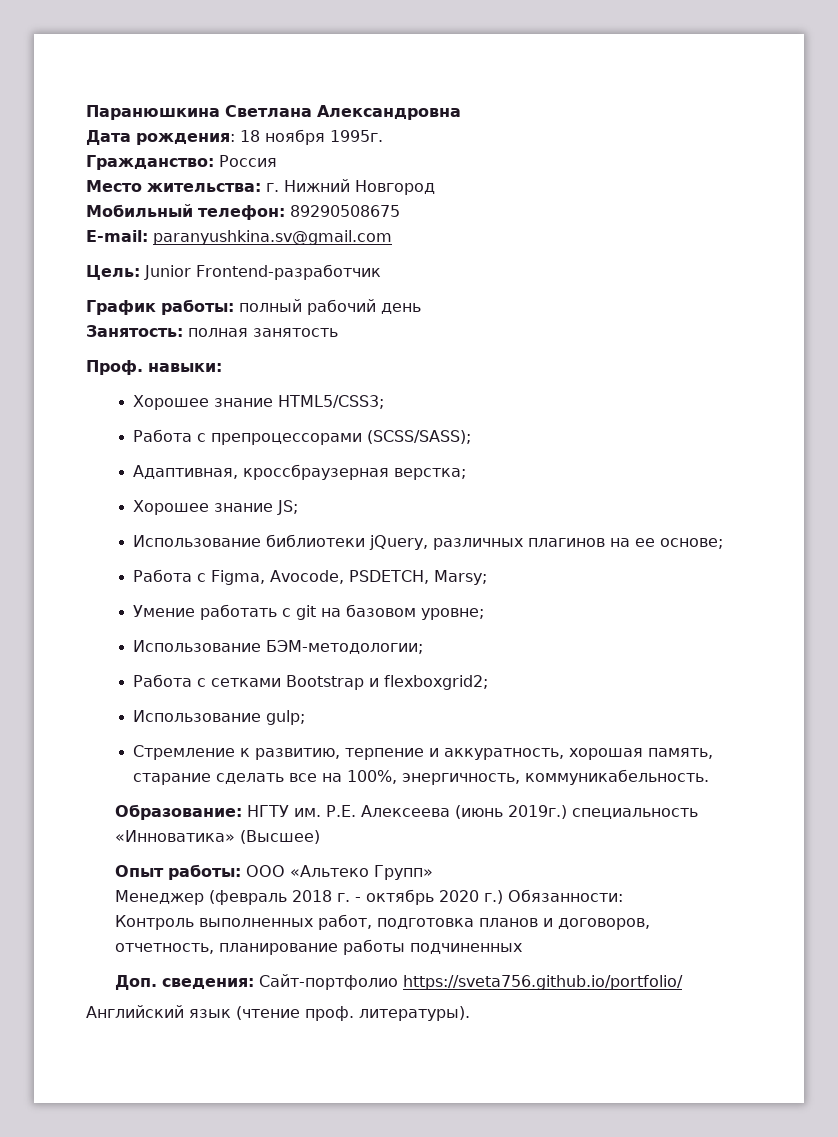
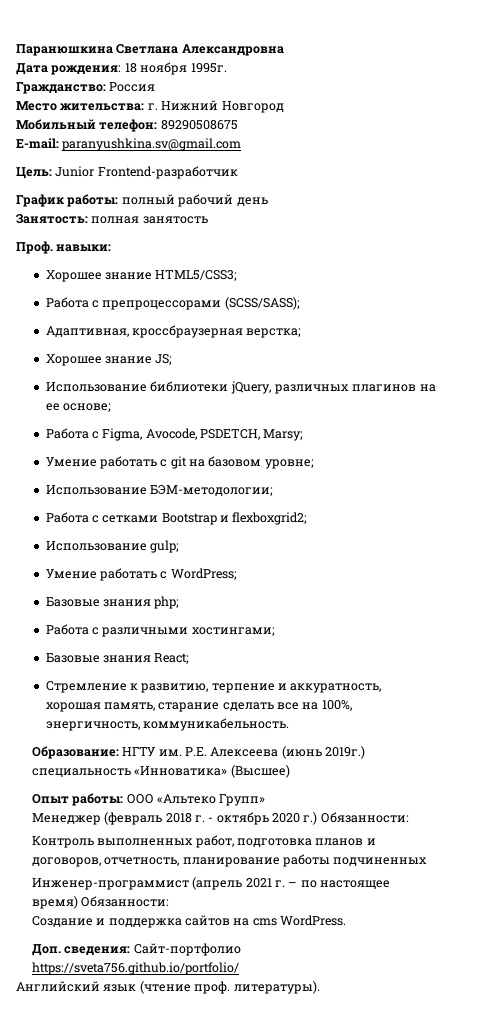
(305, 717) none -> [45,568,237,581] [45,596,180,609] [45,624,275,637] [45,653,190,664] // Умение работать с WordPress; // Базовые знания php; // Работа с различными хостингами; // Базовые знания React;
(523, 948) none -> [31,877,391,890] [31,896,170,909] [31,915,347,928] // Инженер-программист (апрель 2021 г. – по настоящее время) Обязанности: // Создание и поддержка сайтов на cms WordPress.

